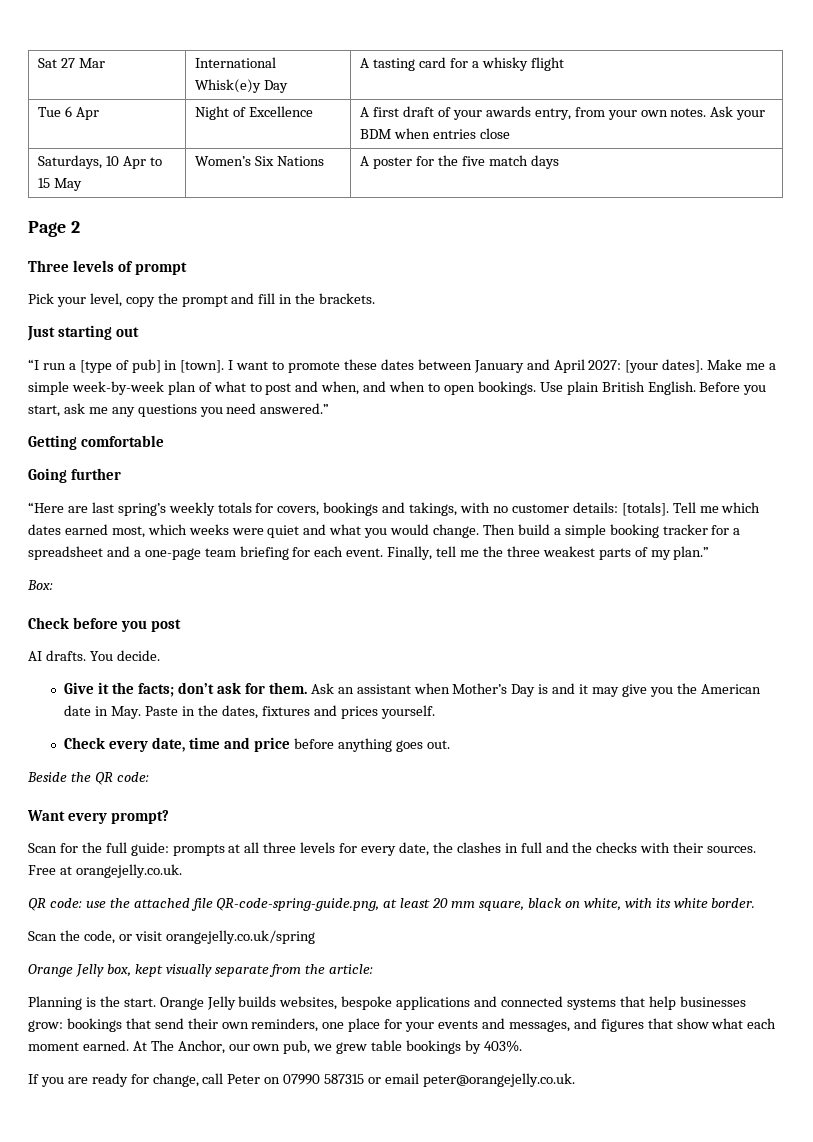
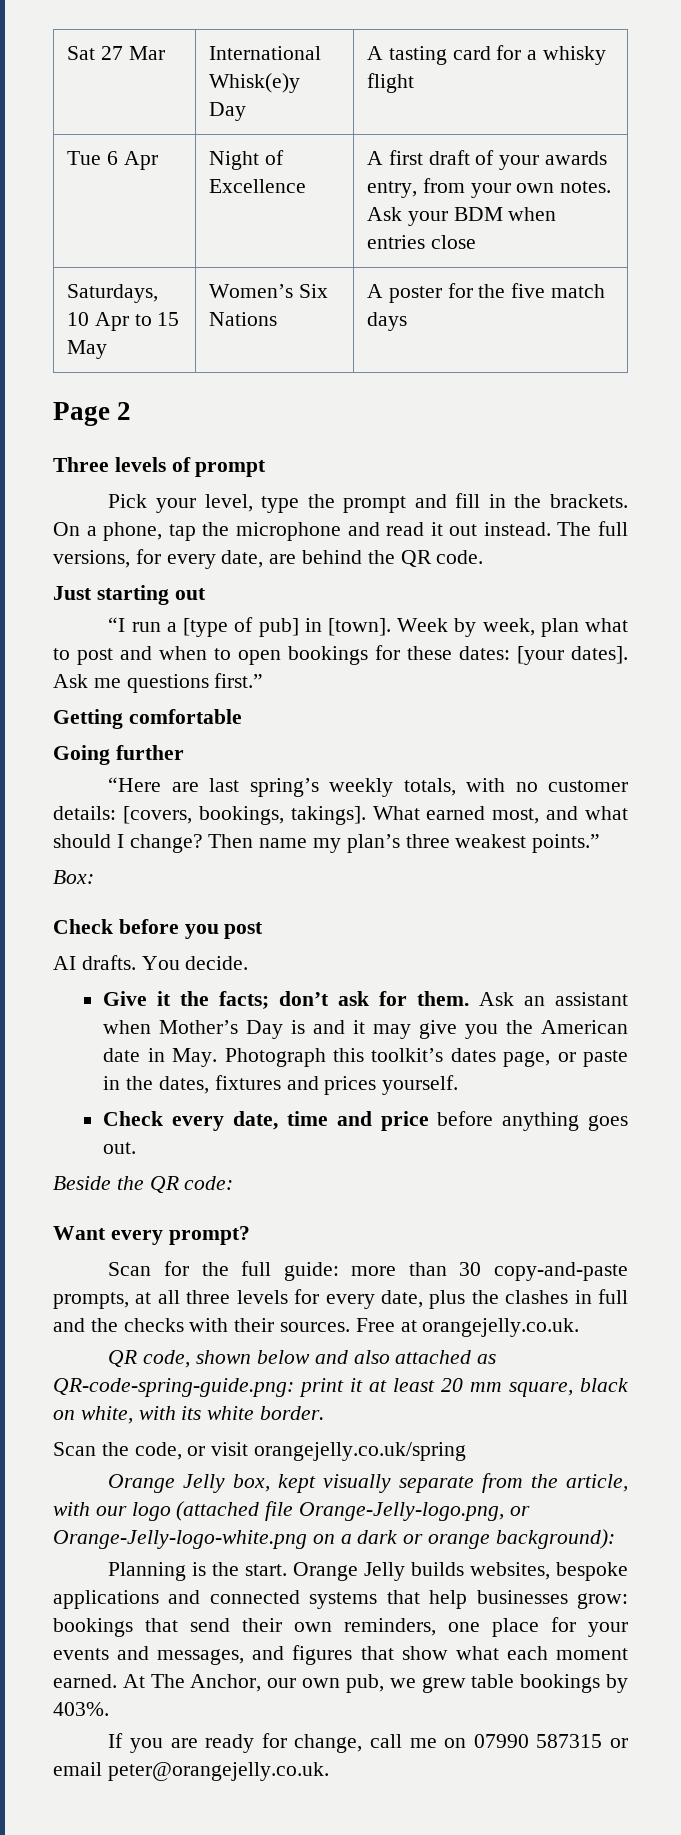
[125,297,155,307] copy -> [261,496,300,513] type
(376, 298) none -> [53,521,628,541] [53,549,484,569] On a phone, tap the microphone and read it out instead. The full versions, for every date, are behind the QR code.
[228,359,777,373] [28,381,212,395] I want to promote these dates between January and April 2027: [your dates]. Make me a simple week-by-week plan of -> [397,618,579,637] Week by week, plan
[321,381,387,395] when, and -> (152, 653) none
[477,381,767,395] [28,403,330,417] bookings. Use plain British English. Before you start, ask me any questions you need answered.” -> [288,645,628,665] [53,673,264,693] bookings for these dates: [your dates]. Ask me questions first.”
[217,502,761,516] [28,524,741,538] [28,546,710,560] totals for covers, bookings and takings, with no customer details: [totals]. Tell me which dates earned most, which weeks were quiet and what you would change. Then build a simple booking tracker for a spreadsheet and a one-page team briefing for each event. Finally, tell me the three weakest parts of my plan.” -> [403,778,628,796] [53,806,628,825] [53,834,601,853] totals, with no customer details: [covers, bookings, takings]. What earned most, and what should I change? Then name my plan’s three weakest points.”
[145,706,179,716] Paste -> [224,1048,628,1067] Photograph this toolkit’s dates page, or paste
[172,844,225,856] prompts -> [351,1262,628,1281] [53,1292,129,1309] more than 30 copy-and-paste prompts,
(429, 849) none -> [429,1290,466,1309] plus
[49,898,380,911] code: use the attached file QR-code-spring-guide.png, -> [143,1350,497,1368] [53,1378,363,1397] code, shown below and also attached as QR-code-spring-guide.png: print it
[329,964,374,974] article: -> [565,1474,628,1492] [53,1501,530,1521] [53,1529,615,1549] article, with our logo (attached file Orange-Jelly-logo.png, or Orange-Jelly-logo-white.png on a dark or orange background):
[227,1074,261,1084] Peter -> [409,1738,437,1748] me

